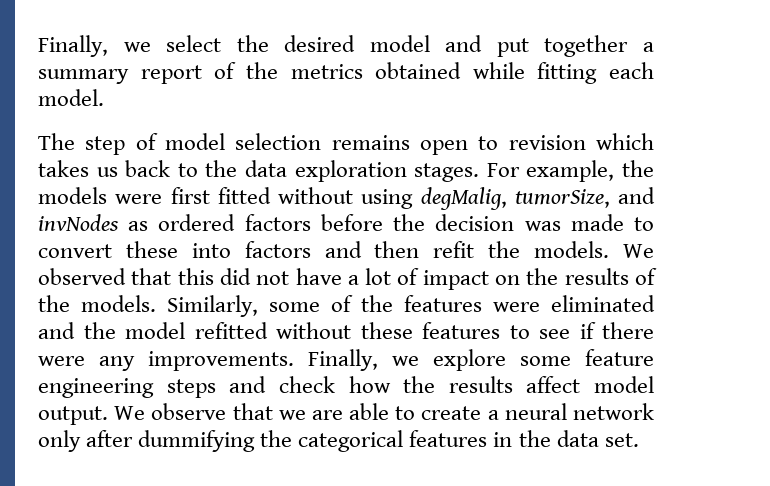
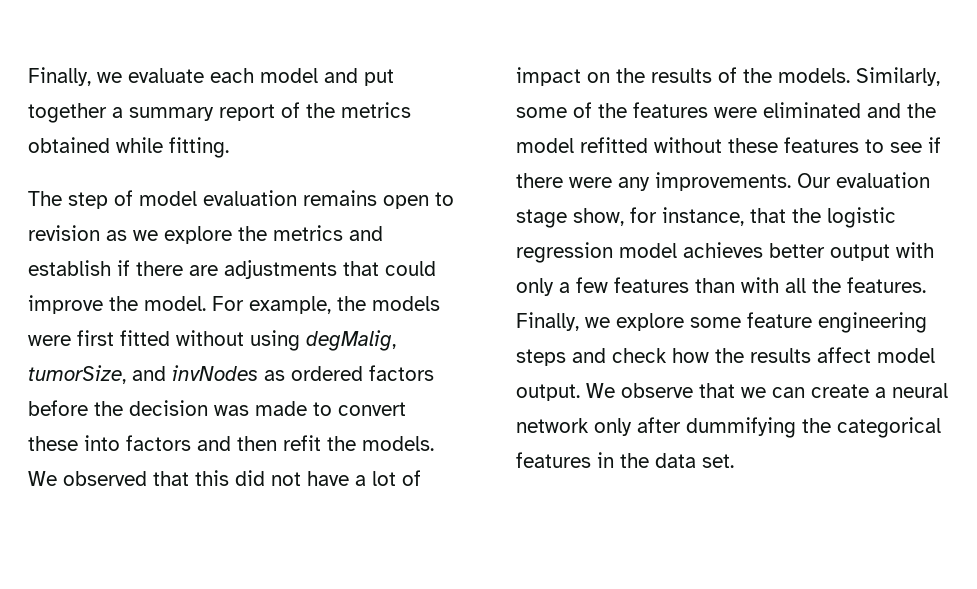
[38,35,356,57] Finally, we select the desired -> [28,67,254,86] Finally, we evaluate each
[537,62,654,84] [38,89,104,106] fitting each model. -> [169,137,229,158] fitting.
[235,133,322,150] selection -> [203,190,297,206] evaluation
[595,133,654,150] [38,160,480,182] which takes us back to the data exploration stages. -> [106,225,383,244] [28,260,436,279] [28,295,206,314] as we explore the metrics and establish if there are adjustments that could improve the model.
(294, 361) none -> [797,172,930,188] [516,207,896,228] [516,242,934,263] [516,277,926,296] Our evaluation stage show, for instance, that the logistic regression model achieves better output with only a few features than with all the features.
[311,403,416,420] are able to -> [772,387,805,398] can

